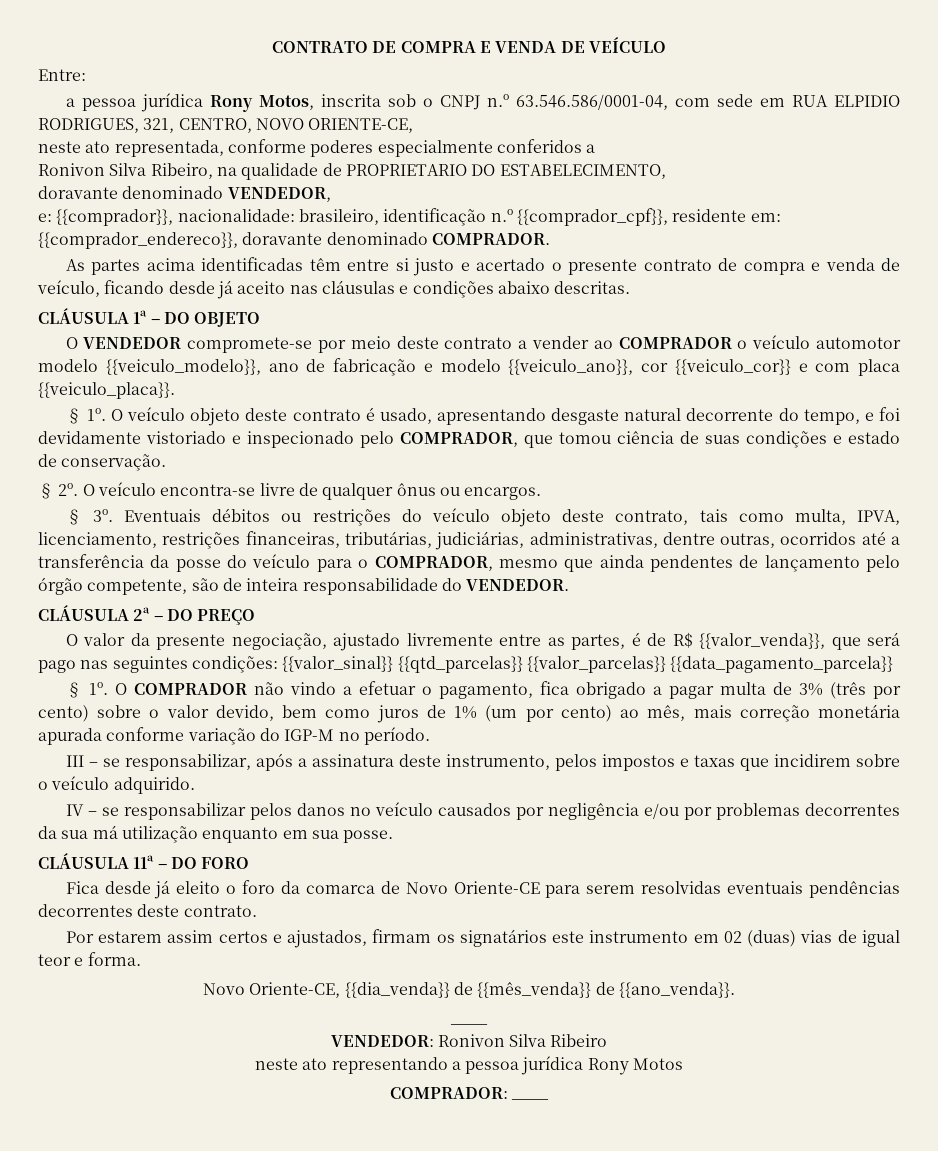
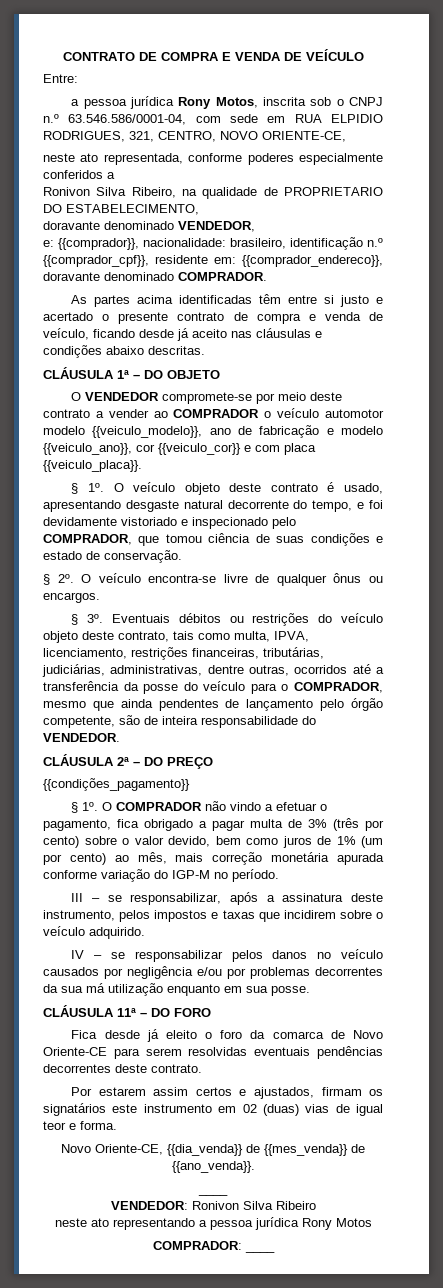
[65,632,901,651] [38,656,894,673] O valor da presente negociação, ajustado livremente entre as partes, é de R$ {{valor_venda}}, que será pago nas seguintes condições: {{valor_sinal}} {{qtd_parcelas}} {{valor_parcelas}} {{data_pagamento_parcela}} -> [43,778,190,791] {{condições_pagamento}}
[477,982,592,998] {{mês_venda}} -> [264,1144,348,1156] {{mes_venda}}

